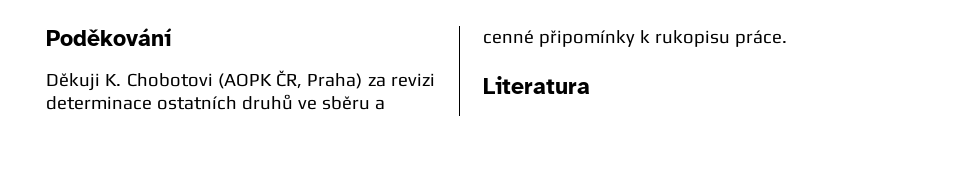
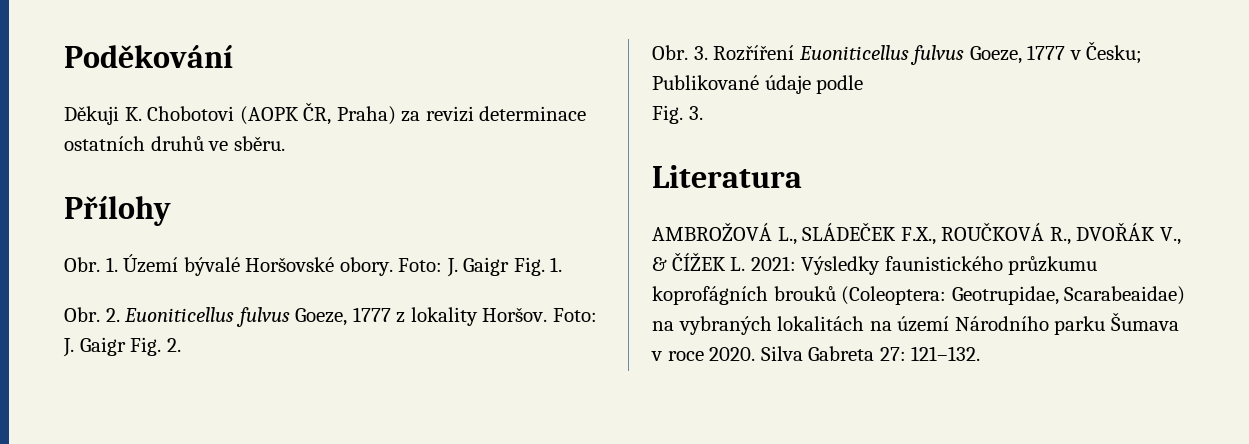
[321,96,385,110] [483,30,787,47] [483,76,590,94] sběru a cenné připomínky k rukopisu práce. // Literatura -> [233,136,285,151] [64,196,171,226] [64,254,563,277] [64,307,597,327] [63,337,181,357] [652,41,1143,65] [652,75,864,94] [652,105,703,124] [652,165,802,188] [652,222,1181,245] [652,252,1098,275] [652,286,1186,305] [652,312,1179,335] [651,346,981,361] sběru. // Přílohy // Obr. 1. Území bývalé Horšovské obory. Foto: J. Gaigr Fig. 1. // Obr. 2. Euoniticellus fulvus Goeze, 1777 z lokality Horšov. Foto: J. Gaigr Fig. 2. // Obr. 3. Rozříření Euoniticellus fulvus Goeze, 1777 v Česku; Publikované údaje podle // Fig. 3. // Literatura // AMBROŽOVÁ L., SLÁDEČEK F.X., ROUČKOVÁ R., DVOŘÁK V., & ČÍŽEK L. 2021: Výsledky faunistického průzkumu koprofágních brouků (Coleoptera: Geotrupidae, Scarabeaidae) na vybraných lokalitách na území Národního parku Šumava v roce 2020. Silva Gabreta 27: 121–132.

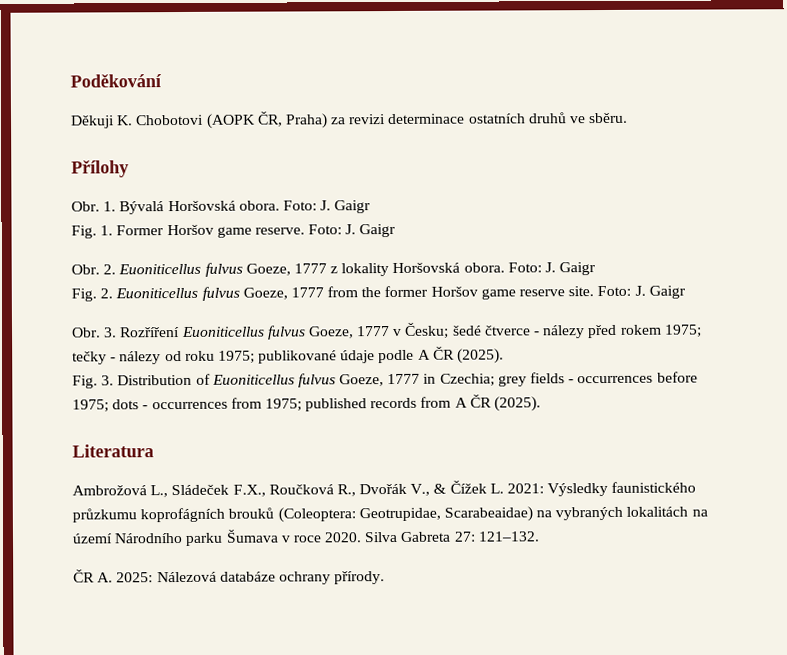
[123,254,510,277] Území bývalé Horšovské obory. Foto: J. Gaigr -> [119,200,372,215] Bývalá Horšovská obora. Foto: J. Gaigr //
(563, 264) none -> [116,223,397,238] Former Horšov game reserve. Foto: J. Gaigr
[482,307,597,322] [63,337,126,357] Horšov. Foto: J. Gaigr -> [392,262,597,276] Horšovská obora. Foto: J. Gaigr //
(181, 345) none -> [115,285,686,301] Euoniticellus fulvus Goeze, 1777 from the former Horšov game reserve site. Foto: J. Gaigr
[652,75,759,90] Publikované -> [451,324,702,339] [72,350,338,365] šedé čtverce - nálezy před rokem 1975; tečky - nálezy od roku 1975; publikované
(864, 84) none -> [417,346,505,364] A ČR (2025).
[652,165,802,188] [652,222,1156,245] // Literatura // AMBROŽOVÁ L., SLÁDEČEK F.X., ROUČKOVÁ R., DVOŘÁK -> [117,371,698,388] [72,394,542,413] [72,444,154,458] [72,483,408,498] Distribution of Euoniticellus fulvus Goeze, 1777 in Czechia; grey fields - occurrences before 1975; dots - occurrences from 1975; published records from A ČR (2025). // Literatura // Ambrožová L., Sládeček F.X., Roučková R., Dvořák
[671,252,726,271] ČÍŽEK -> [449,480,487,494] Čížek
(981, 353) none -> [73,569,386,585] // ČR A. 2025: Nálezová databáze ochrany přírody.

